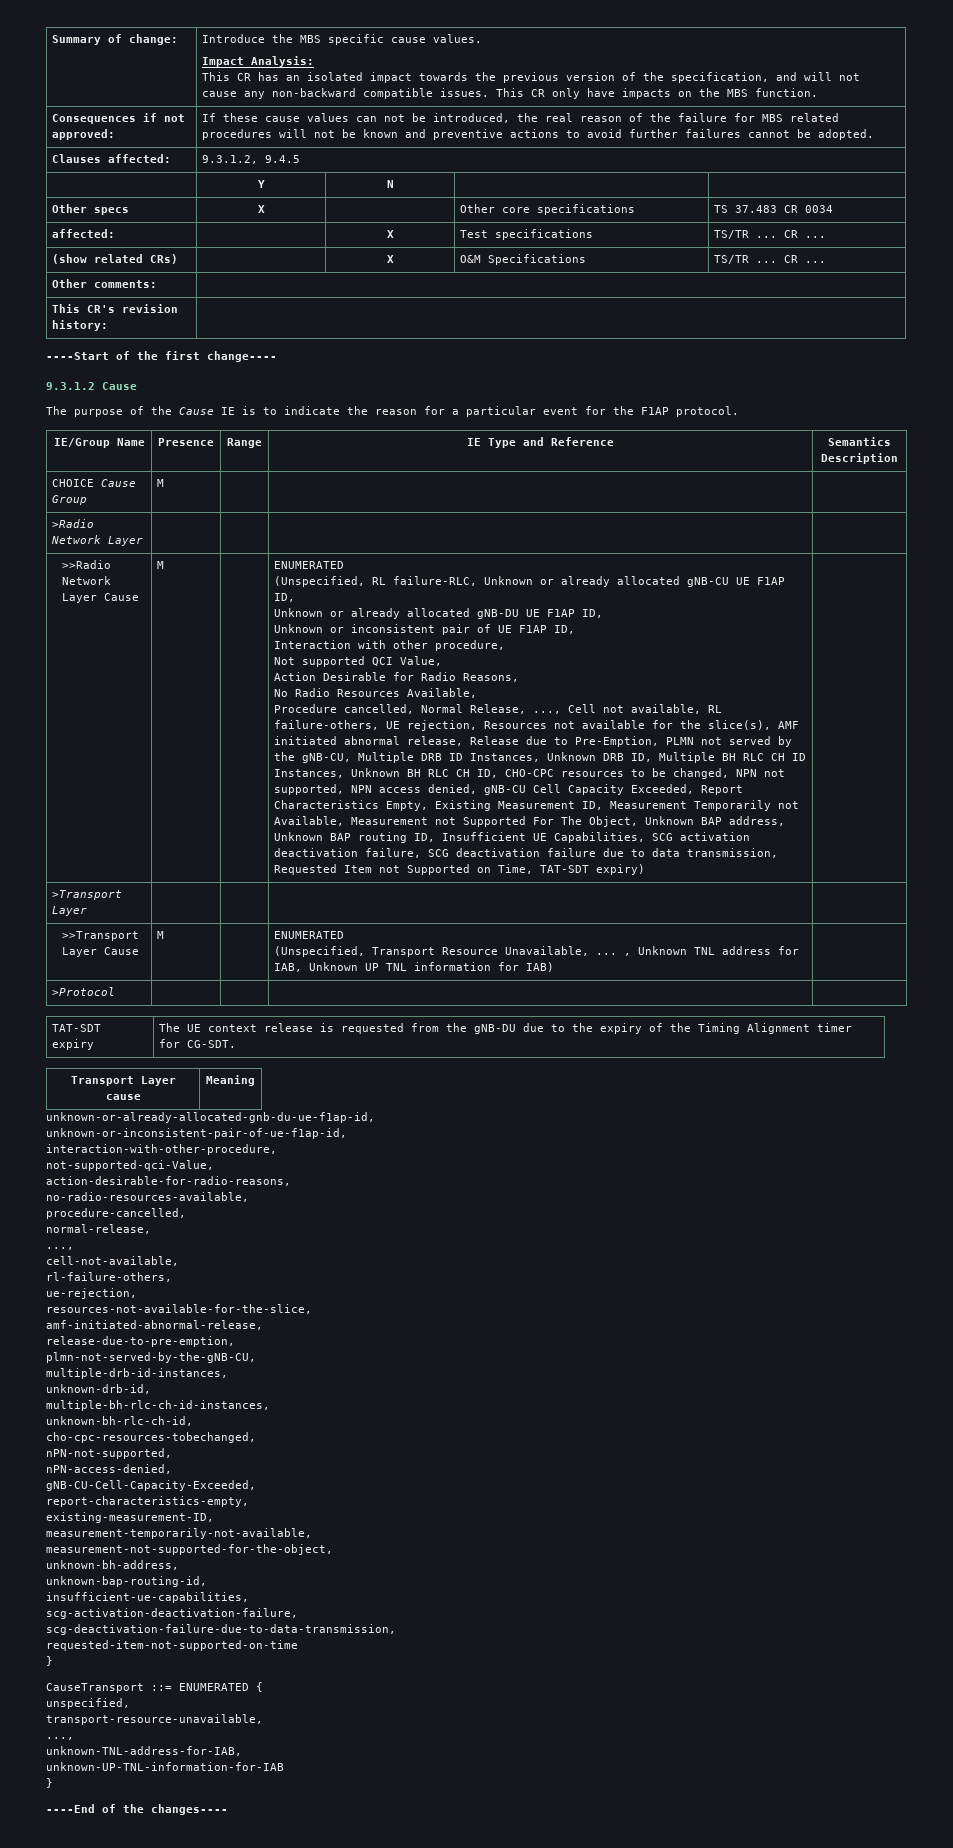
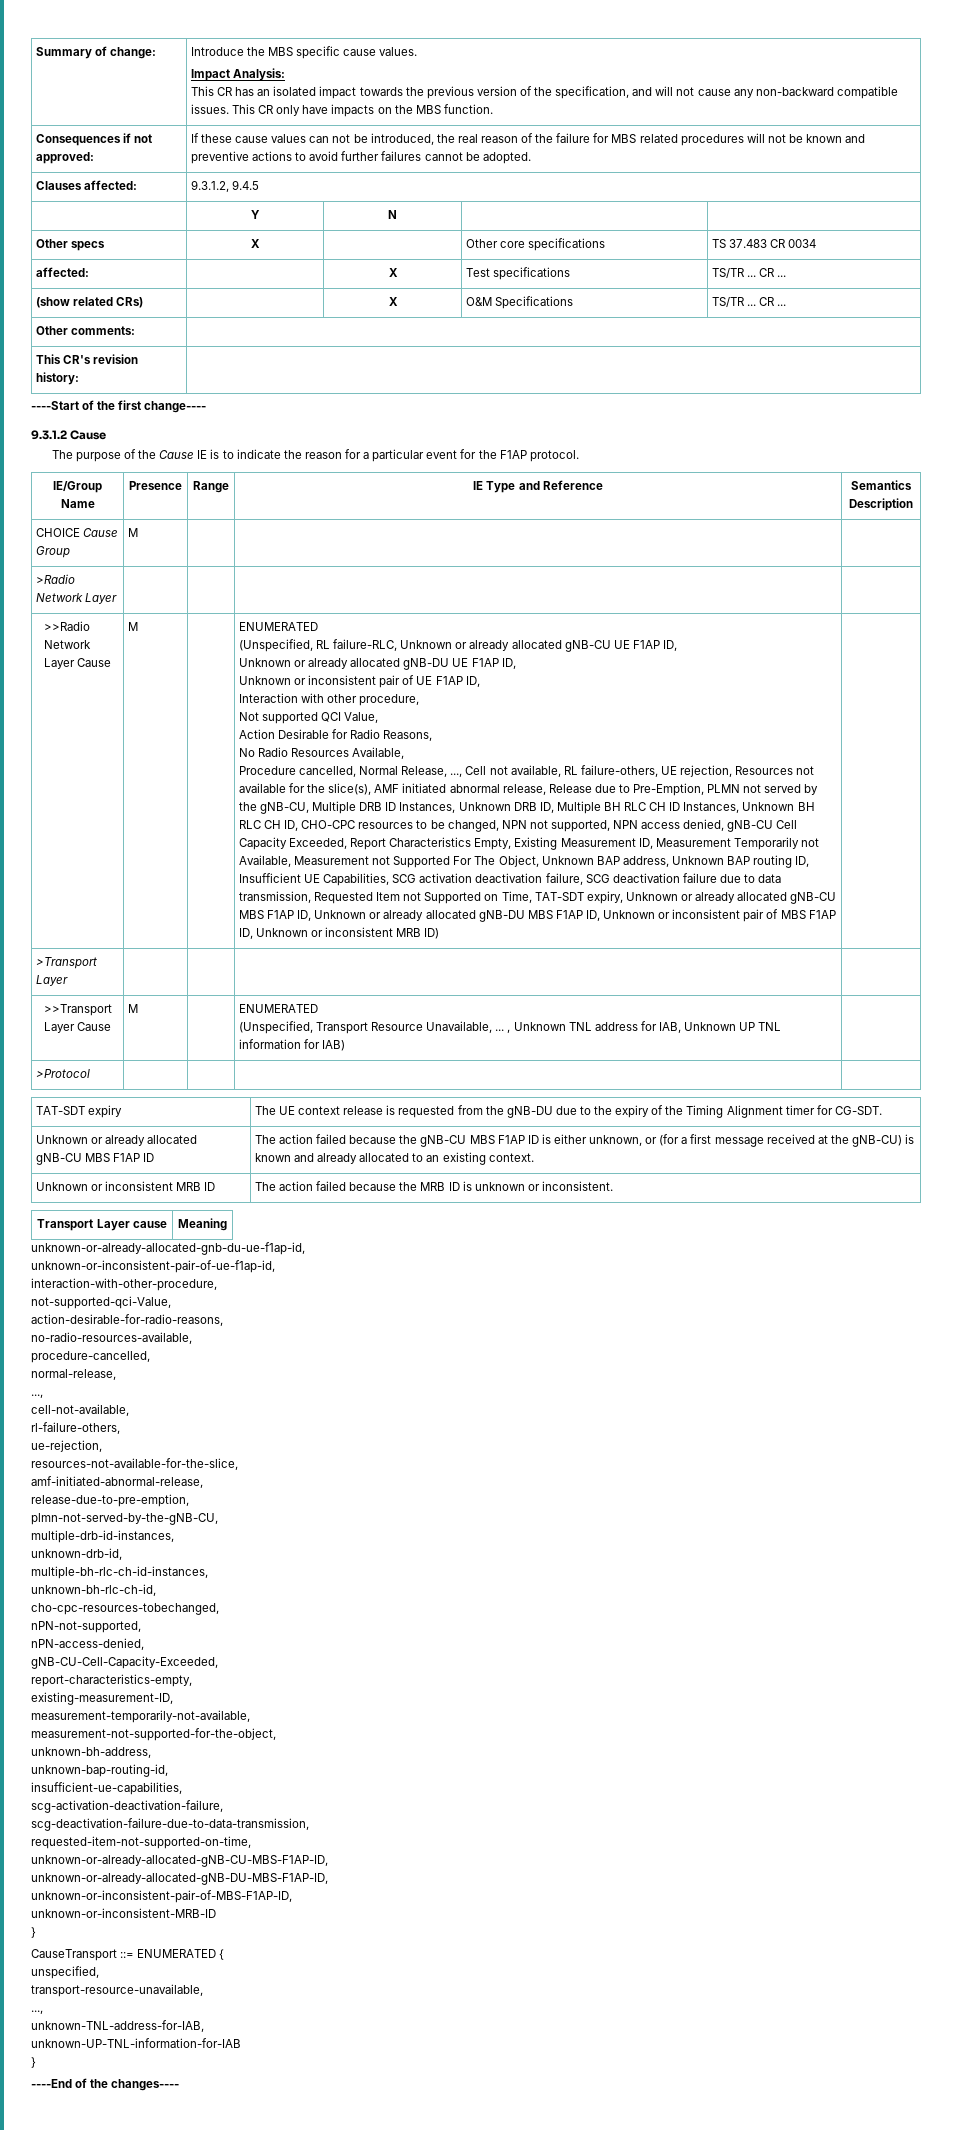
[596,864,646,875] expiry) -> [586,891,837,904] [238,909,836,922] [238,927,440,939] expiry, Unknown or already allocated gNB-CU MBS F1AP ID, Unknown or already allocated gNB-DU MBS F1AP ID, Unknown or inconsistent pair of MBS F1AP ID, Unknown or inconsistent MRB ID)
(237, 1044) none -> [35,1135,198,1146] [35,1153,155,1165] [254,1134,915,1147] [254,1152,534,1165] [35,1181,216,1191] [254,1181,613,1191] // Unknown or already allocated gNB-CU MBS F1AP ID | The action failed because the gNB-CU MBS F1AP ID is either unknown, or (for a first message received at the gNB-CU) is known and already allocated to an existing context. // Unknown or inconsistent MRB ID | The action failed because the MRB ID is unknown or inconsistent.
[46,1640,298,1651] requested-item-not-supported-on-time -> [31,1836,251,1849] [31,1855,328,1867] [31,1873,328,1885] [31,1890,292,1903] [31,1908,216,1918] requested-item-not-supported-on-time, // unknown-or-already-allocated-gNB-CU-MBS-F1AP-ID, // unknown-or-already-allocated-gNB-DU-MBS-F1AP-ID, // unknown-or-inconsistent-pair-of-MBS-F1AP-ID, // unknown-or-inconsistent-MRB-ID

